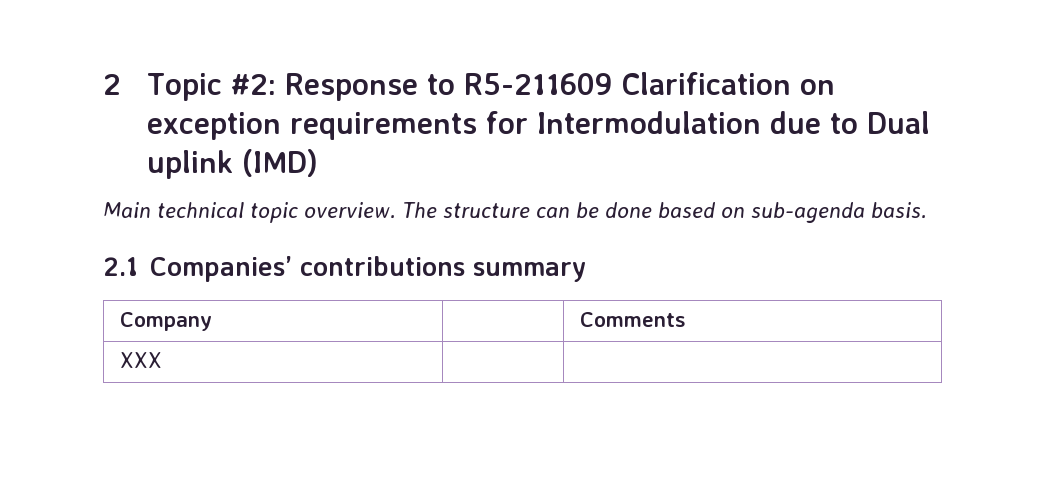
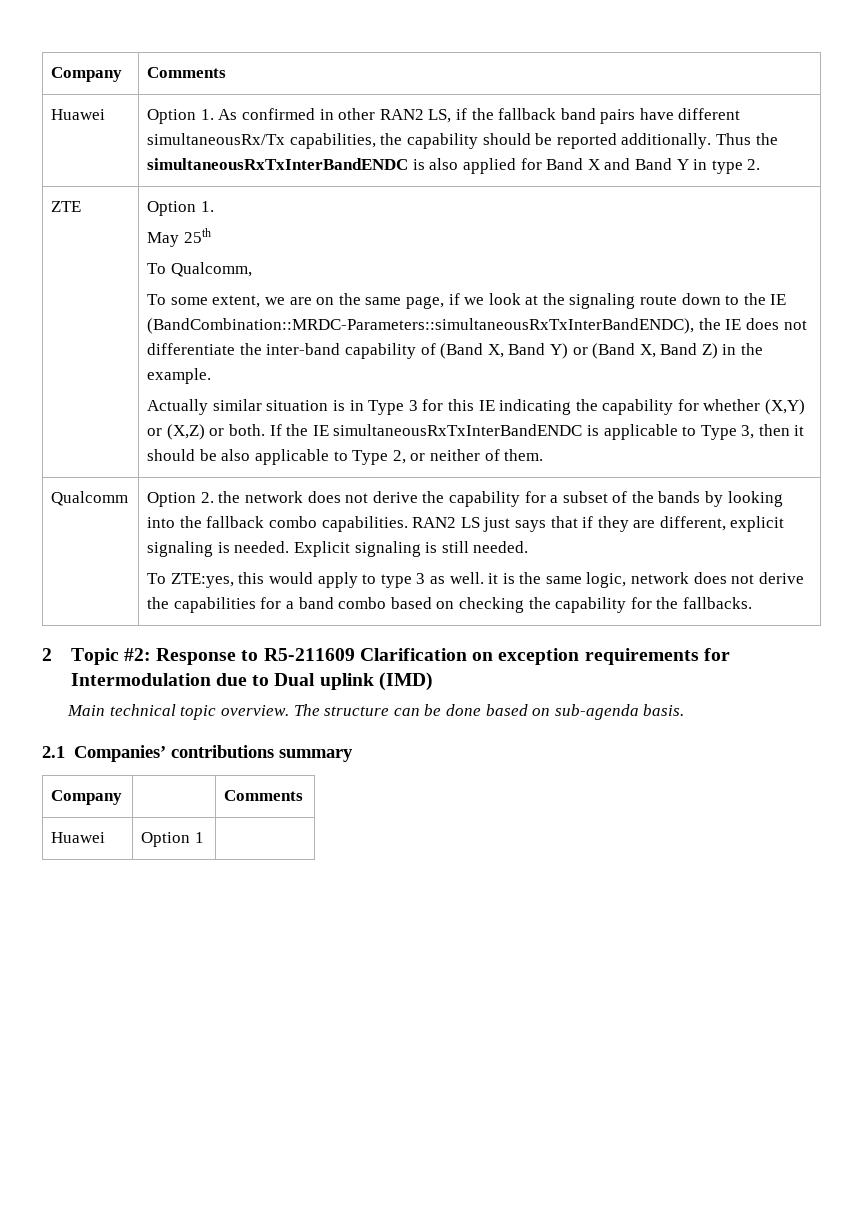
(103, 84) none -> [51,67,123,82] [147,67,227,78] [51,109,106,120] [147,108,741,124] [147,133,778,149] [147,158,761,174] [51,201,82,212] [147,201,214,216] [147,228,211,247] [147,262,252,277] [147,293,787,309] [147,318,807,334] [147,343,764,359] [147,368,212,384] [147,399,806,415] [147,424,805,440] [147,449,544,465] [51,491,129,506] [147,491,783,507] [147,516,785,532] [147,541,529,557] [147,572,804,588] [147,597,752,613] Company | Comments // Huawei | Option 1. As confirmed in other RAN2 LS, if the fallback band pairs have different simultaneousRx/Tx capabilities, the capability should be reported additionally. Thus the simultaneousRxTxInterBandENDC is also applied for Band X and Band Y in type 2. // ZTE | Option 1. // May 25th // To Qualcomm, // To some extent, we are on the same page, if we look at the signaling route down to the IE (BandCombination::MRDC-Parameters::simultaneousRxTxInterBandENDC), the IE does not differentiate the inter-band capability of (Band X, Band Y) or (Band X, Band Z) in the example. // Actually similar situation is in Type 3 for this IE indicating the capability for whether (X,Y) or (X,Z) or both. If the IE simultaneousRxTxInterBandENDC is applicable to Type 3, then it should be also applicable to Type 2, or neither of them. // Qualcomm | Option 2. the network does not derive the capability for a subset of the bands by looking into the fallback combo capabilities. RAN2 LS just says that if they are different, explicit signaling is needed. Explicit signaling is still needed. // To ZTE:yes, this would apply to type 3 as well. it is the same logic, network does not derive the capabilities for a band combo based on checking the capability for the fallbacks. //
[120,352,163,368] XXX | -> [51,832,106,843] [141,832,204,847] Huawei | Option 1

